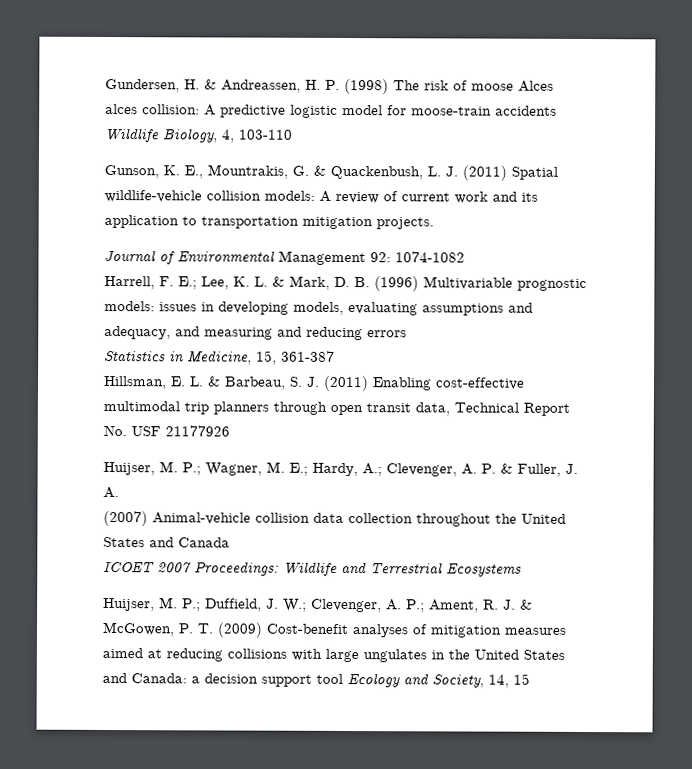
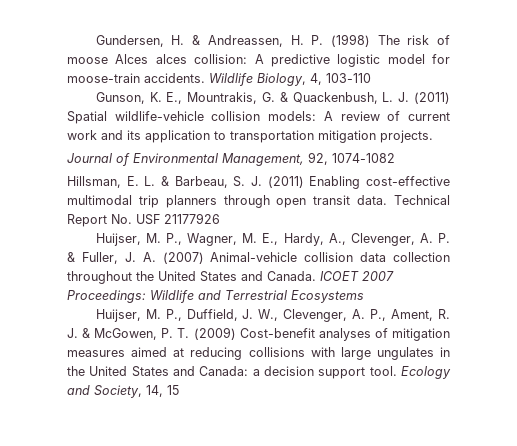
[495,105,557,116] accidents -> [144,73,205,83] accidents.
[278,250,391,266] Management 92: -> [222,152,328,166] Management, 92,
[104,275,587,292] [104,300,533,316] [104,325,407,341] [104,350,335,365] // Harrell, F. E.; Lee, K. L. & Mark, D. B. (1996) Multivariable prognostic models: issues in developing models, evaluating assumptions and adequacy, and measuring and reducing errors // Statistics in Medicine, 15, 361-387 -> (395, 158) none
[415,402,450,416] data, -> [357,195,388,205] data.
[182,462,201,476] P.; -> [166,233,183,245] P.,
[289,462,382,477] E.; Hardy, A.; -> [262,233,346,246] E., Hardy, A.,
(119, 492) // -> (156, 257) none
[178,537,230,548] Canada // -> [267,271,316,281] Canada.
[182,598,201,612] P.; -> [165,309,182,321] P.,
[283,598,425,613] W.; Clevenger, A. P.; -> [258,309,387,322] W., Clevenger, A. P.,
[316,673,343,684] tool -> [369,366,397,376] tool.

